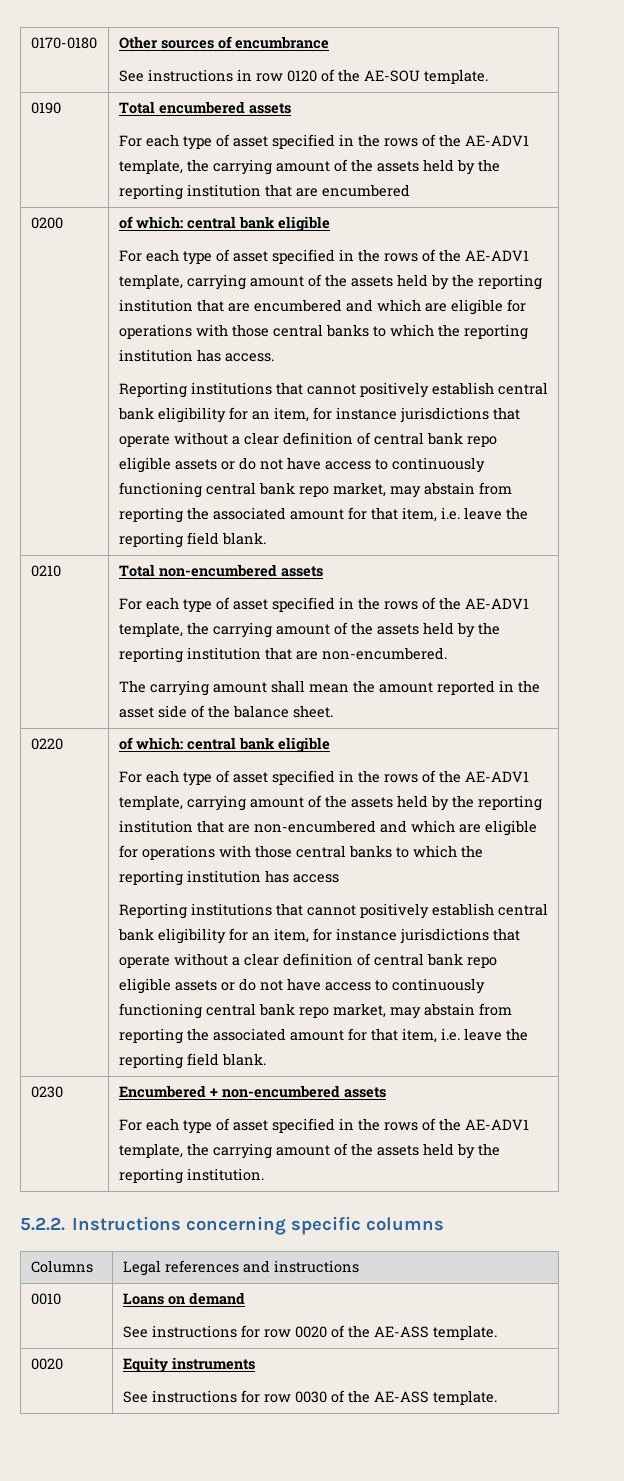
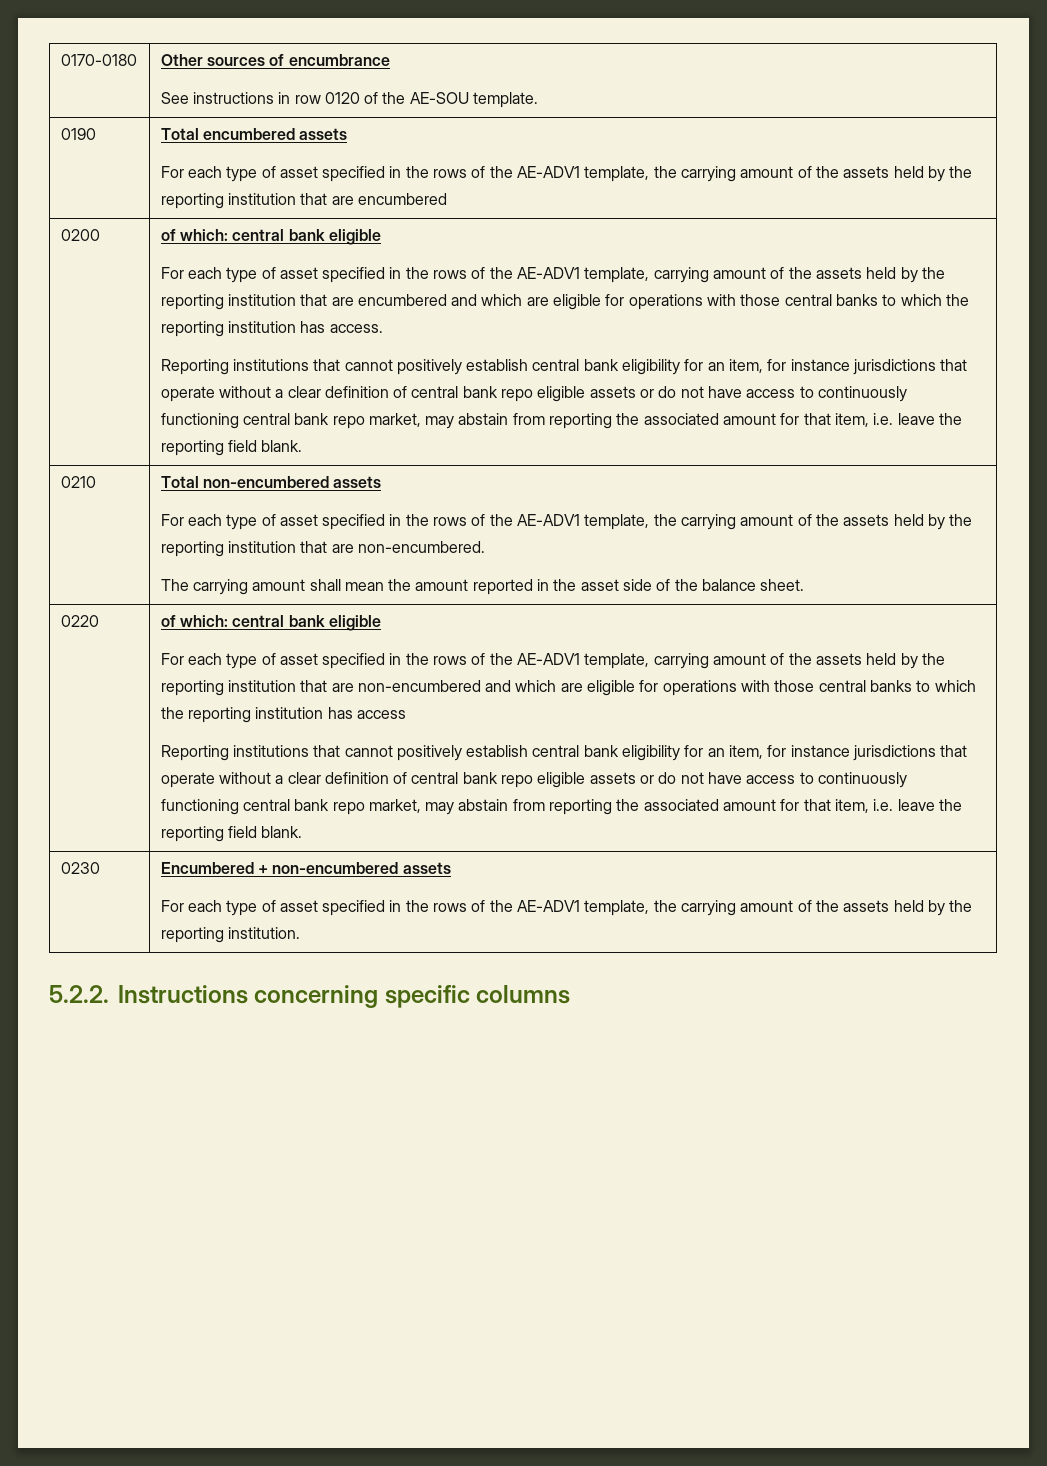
[30,1260,93,1273] [122,1260,359,1276] [30,1293,61,1305] [122,1292,245,1305] [122,1325,497,1340] [30,1358,63,1370] [122,1357,255,1373] [122,1390,497,1405] // Columns | Legal references and instructions // 0010 | Loans on demand // See instructions for row 0020 of the AE-ASS template. // 0020 | Equity instruments // See instructions for row 0030 of the AE-ASS template. -> (571, 994) none

